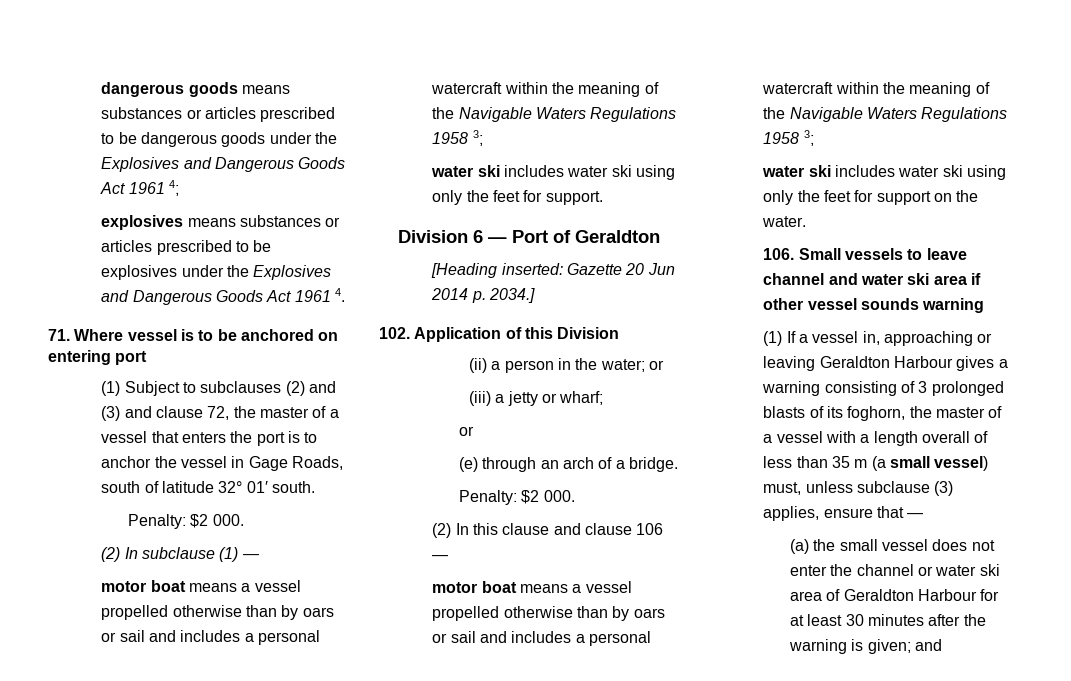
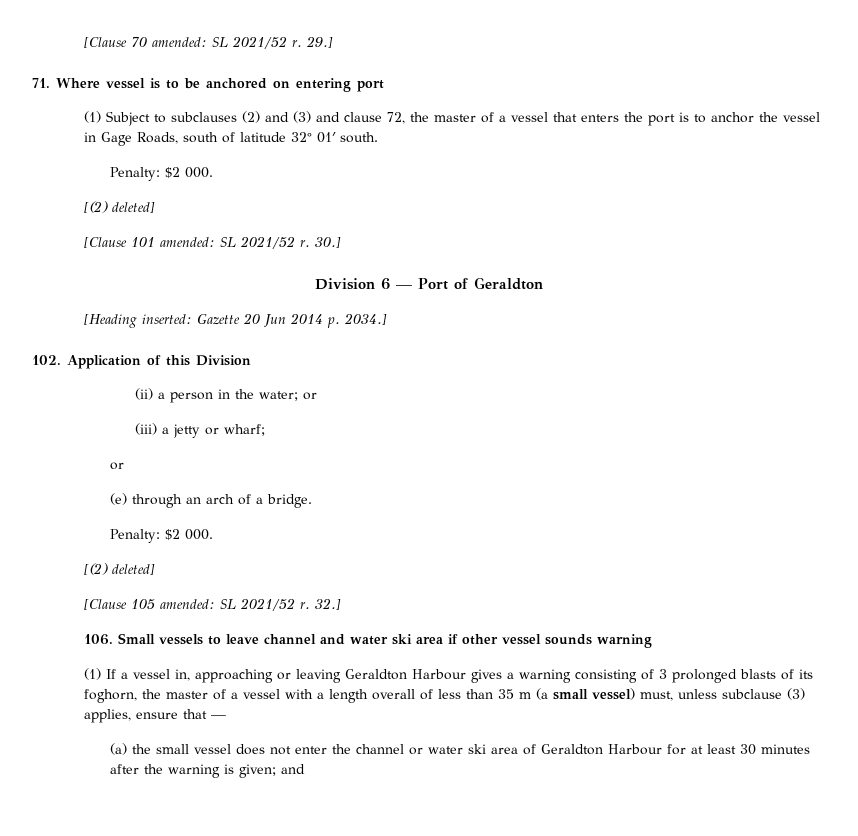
[101,82,291,97] [101,107,336,122] [101,132,337,147] [101,157,346,172] [100,180,180,196] [101,215,341,230] [101,240,272,255] [101,265,332,280] [101,288,345,305] dangerous goods means substances or articles prescribed to be dangerous goods under the Explosives and Dangerous Goods Act 1961 4; // explosives means substances or articles prescribed to be explosives under the Explosives and Dangerous Goods Act 1961 4. -> [83,36,333,49] [Clause 70 amended: SL 2021/52 r. 29.]
[101,547,260,562] [101,580,301,592] [101,605,334,620] [101,630,320,645] [431,82,659,97] [432,107,677,122] [432,130,483,146] [431,165,675,180] [432,190,603,205] (2) In subclause (1) — // motor boat means a vessel propelled otherwise than by oars or sail and includes a personal watercraft within the meaning of the Navigable Waters Regulations 1958 3; // water ski includes water ski using only the feet for support. -> [83,201,155,213] [83,236,341,249] [(2) deleted] // [Clause 101 amended: SL 2021/52 r. 30.]
[432,523,664,538] [432,555,449,560] [432,581,632,593] [432,606,665,621] [432,631,651,646] [762,82,990,97] [763,107,1008,122] [763,130,814,146] [762,165,1006,180] [763,190,979,205] [762,216,807,227] (2) In this clause and clause 106 — // motor boat means a vessel propelled otherwise than by oars or sail and includes a personal watercraft within the meaning of the Navigable Waters Regulations 1958 3; // water ski includes water ski using only the feet for support on the water. -> [83,563,155,575] [83,598,341,611] [(2) deleted] // [Clause 105 amended: SL 2021/52 r. 32.]

